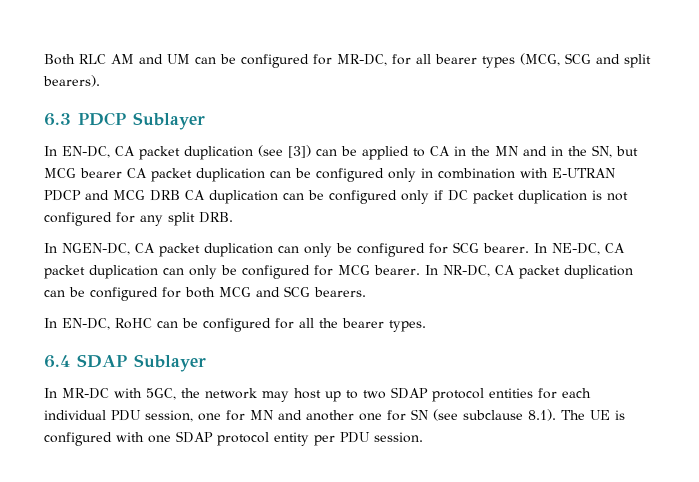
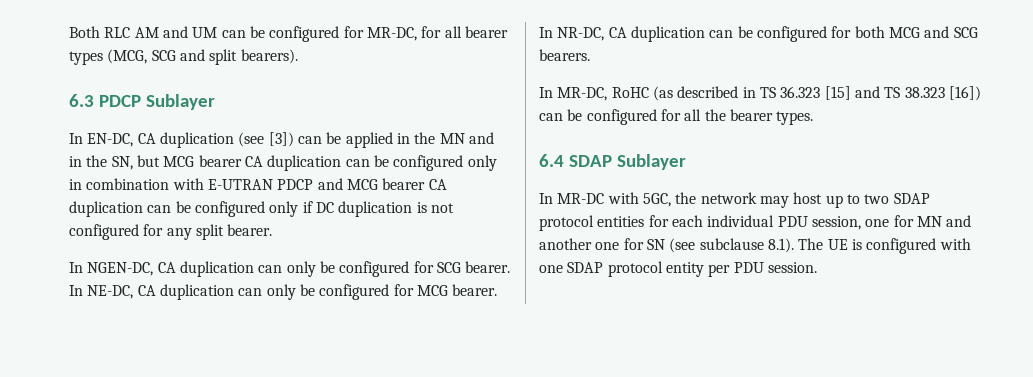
[139,146,180,160] packet -> (156, 138) none
[413,146,450,157] to CA -> (393, 140) none
[151,168,192,182] packet -> (263, 161) none
[150,190,180,201] DRB -> [382,178,426,190] bearer
[473,190,514,204] packet -> (334, 207) none
[199,212,233,223] DRB. -> [227,224,273,236] bearer.
[159,243,200,257] packet -> (176, 267) none
[44,265,85,279] packet -> (156, 290) none
[519,265,560,279] packet -> (627, 32) none
[62,318,152,330] EN-DC, RoHC -> [557,86,981,101] MR-DC, RoHC (as described in TS 36.323 [15] and TS 38.323 [16])

